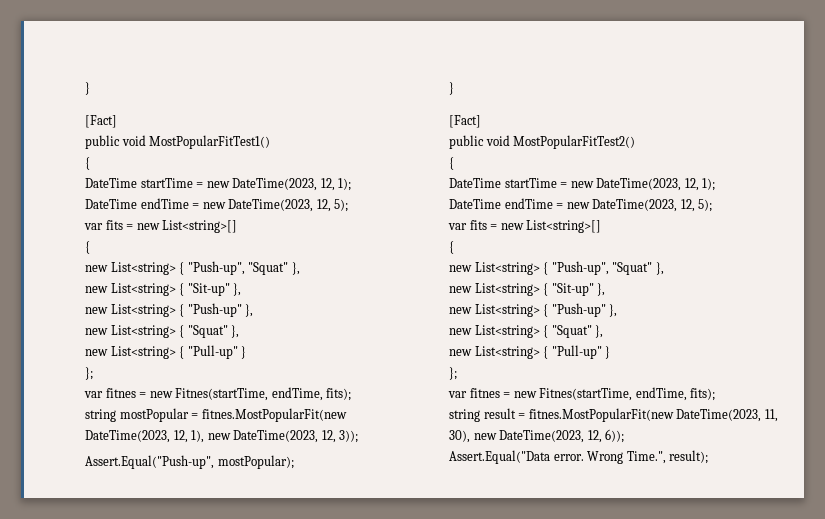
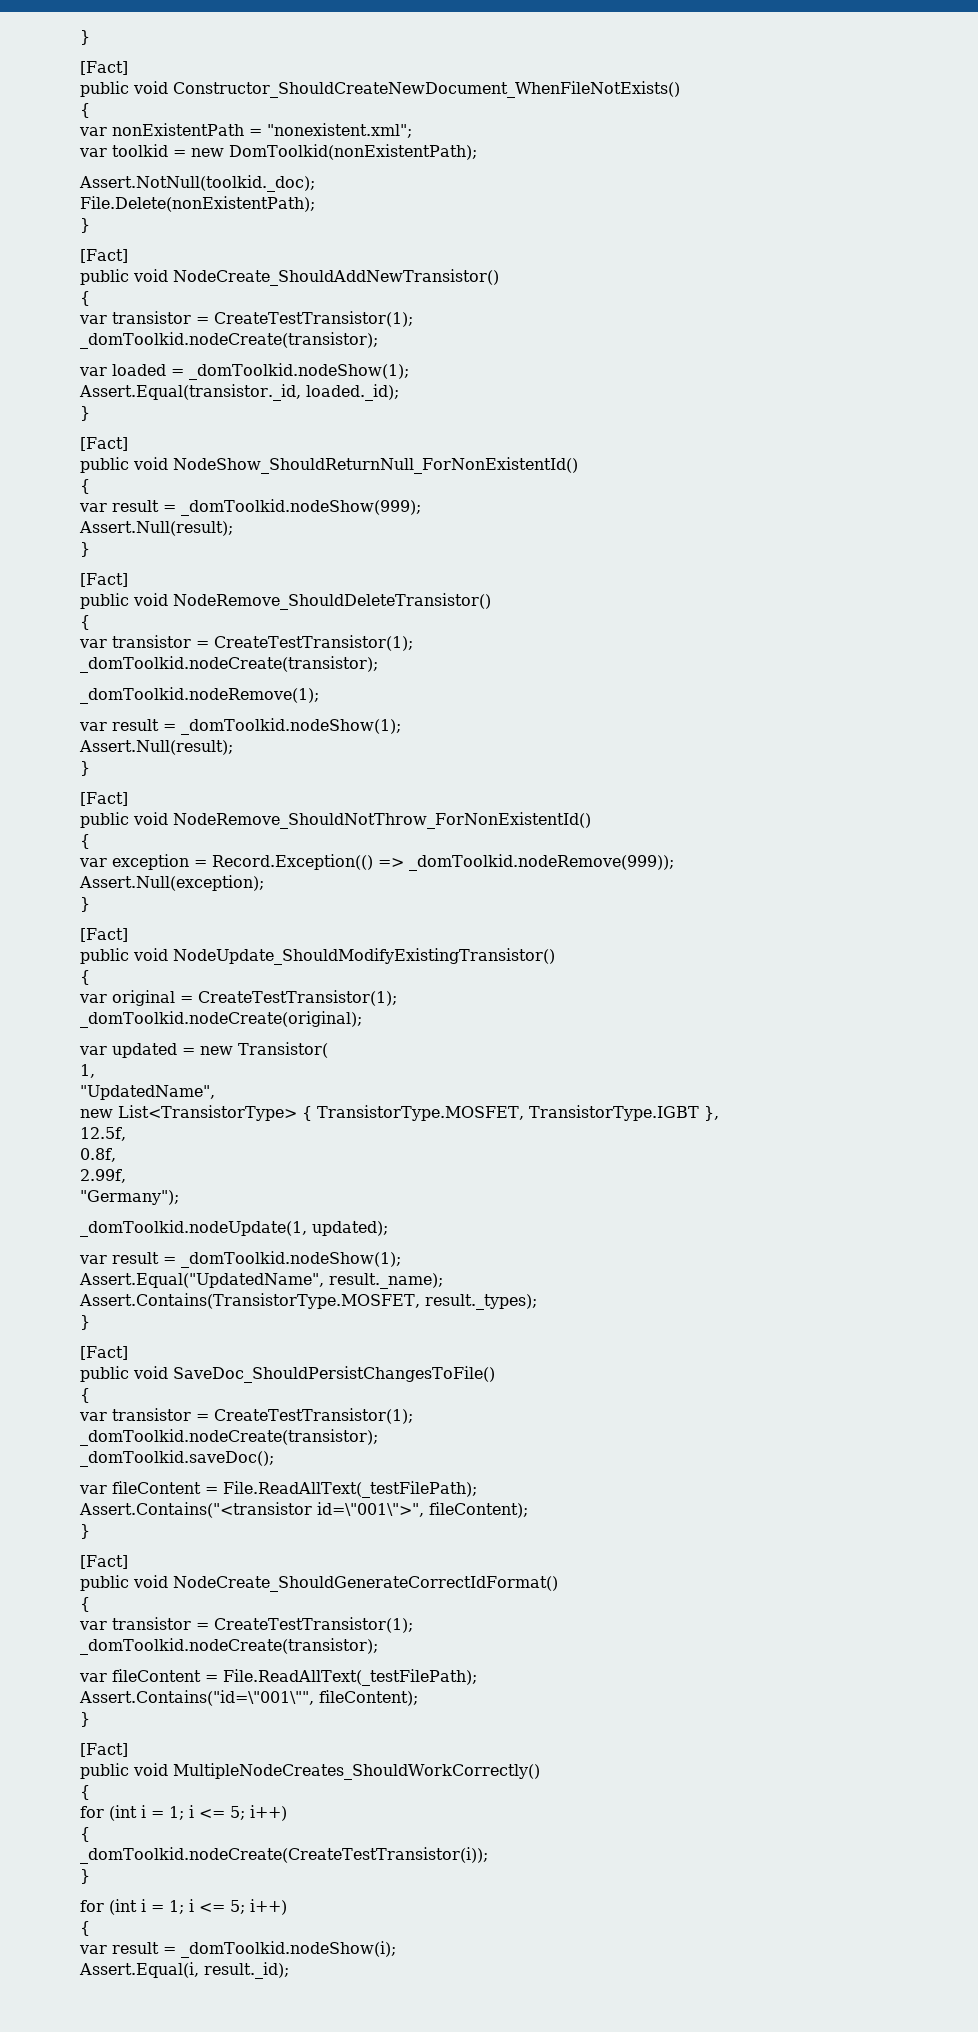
[85,82,90,95] [85,115,117,128] [85,135,271,149] [85,157,90,170] [85,178,352,191] [85,198,349,212] [84,220,238,233] [85,241,90,254] [85,261,300,275] [85,283,242,296] [85,303,254,317] [85,325,240,338] [85,345,247,359] [85,367,93,380] [84,387,352,401] [85,408,347,422] [85,430,359,443] [85,455,294,469] [449,82,454,95] [449,115,481,128] [449,135,636,149] [449,157,454,170] [449,178,716,191] [449,198,713,212] [448,220,602,233] [449,241,454,254] [449,261,664,275] [449,283,606,296] [449,303,618,317] [449,325,604,338] [449,345,611,359] [449,367,457,380] [448,387,716,401] [449,408,778,422] [449,429,625,443] [449,450,709,464] } // [Fact] // public void MostPopularFitTest1() // { // DateTime startTime = new DateTime(2023, 12, 1); // DateTime endTime = new DateTime(2023, 12, 5); // var fits = new List<string>[] // { // new List<string> { "Push-up", "Squat" }, // new List<string> { "Sit-up" }, // new List<string> { "Push-up" }, // new List<string> { "Squat" }, // new List<string> { "Pull-up" } // }; // var fitnes = new Fitnes(startTime, endTime, fits); // string mostPopular = fitnes.MostPopularFit(new DateTime(2023, 12, 1), new DateTime(2023, 12, 3)); // Assert.Equal("Push-up", mostPopular); // } // [Fact] // public void MostPopularFitTest2() // { // DateTime startTime = new DateTime(2023, 12, 1); // DateTime endTime = new DateTime(2023, 12, 5); // var fits = new List<string>[] // { // new List<string> { "Push-up", "Squat" }, // new List<string> { "Sit-up" }, // new List<string> { "Push-up" }, // new List<string> { "Squat" }, // new List<string> { "Pull-up" } // }; // var fitnes = new Fitnes(startTime, endTime, fits); // string result = fitnes.MostPopularFit(new DateTime(2023, 11, 30), new DateTime(2023, 12, 6)); // Assert.Equal("Data error. Wrong Time.", result); -> [80,30,90,45] [80,61,128,75] [80,81,680,98] [80,103,90,118] [79,123,412,138] [79,144,477,160] [79,175,315,192] [80,196,315,212] [80,218,90,233] [80,249,128,263] [80,269,499,286] [80,291,90,306] [79,311,413,327] [80,332,378,349] [79,363,409,380] [79,384,399,401] [80,406,90,421] [80,437,128,451] [80,457,578,474] [80,479,90,494] [79,499,421,516] [79,521,233,536] [80,542,90,557] [80,573,128,587] [80,593,491,610] [80,615,90,630] [79,635,413,651] [80,656,378,673] [80,687,319,704] [79,718,401,735] [79,740,233,755] [80,761,90,776] [80,792,128,806] [80,812,591,829] [80,834,90,849] [79,854,674,871] [79,875,264,891] [80,897,90,912] [80,928,128,942] [80,948,555,965] [80,970,90,985] [79,990,397,1006] [80,1011,362,1028] [79,1042,328,1058] [80,1064,95,1078] [80,1085,215,1100] [80,1105,719,1121] [80,1127,126,1141] [80,1148,116,1162] [80,1169,126,1183] [80,1190,179,1205] [80,1220,388,1237] [79,1251,401,1268] [79,1273,443,1289] [79,1293,537,1310] [80,1315,90,1330] [80,1346,128,1360] [80,1366,495,1383] [80,1388,90,1403] [79,1408,413,1424] [80,1429,378,1446] [80,1450,274,1467] [79,1481,477,1498] [79,1502,528,1518] [80,1524,90,1539] [80,1555,128,1569] [80,1575,558,1592] [80,1597,90,1612] [79,1617,413,1633] [80,1638,378,1655] [79,1669,477,1686] [79,1690,418,1706] [80,1712,90,1727] [80,1743,128,1757] [80,1763,540,1780] [80,1785,90,1800] [80,1805,287,1821] [80,1827,90,1842] [80,1847,488,1864] [80,1869,90,1884] [80,1899,287,1915] [80,1921,90,1936] [79,1941,396,1958] [79,1962,289,1979] } // [Fact] // public void Constructor_ShouldCreateNewDocument_WhenFileNotExists() // { // var nonExistentPath = "nonexistent.xml"; // var toolkid = new DomToolkid(nonExistentPath); // Assert.NotNull(toolkid._doc); // File.Delete(nonExistentPath); // } // [Fact] // public void NodeCreate_ShouldAddNewTransistor() // { // var transistor = CreateTestTransistor(1); // _domToolkid.nodeCreate(transistor); // var loaded = _domToolkid.nodeShow(1); // Assert.Equal(transistor._id, loaded._id); // } // [Fact] // public void NodeShow_ShouldReturnNull_ForNonExistentId() // { // var result = _domToolkid.nodeShow(999); // Assert.Null(result); // } // [Fact] // public void NodeRemove_ShouldDeleteTransistor() // { // var transistor = CreateTestTransistor(1); // _domToolkid.nodeCreate(transistor); // _domToolkid.nodeRemove(1); // var result = _domToolkid.nodeShow(1); // Assert.Null(result); // } // [Fact] // public void NodeRemove_ShouldNotThrow_ForNonExistentId() // { // var exception = Record.Exception(() => _domToolkid.nodeRemove(999)); // Assert.Null(exception); // } // [Fact] // public void NodeUpdate_ShouldModifyExistingTransistor() // { // var original = CreateTestTransistor(1); // _domToolkid.nodeCreate(original); // var updated = new Transistor( // 1, // "UpdatedName", // new List<TransistorType> { TransistorType.MOSFET, TransistorType.IGBT }, // 12.5f, // 0.8f, // 2.99f, // "Germany"); // _domToolkid.nodeUpdate(1, updated); // var result = _domToolkid.nodeShow(1); // Assert.Equal("UpdatedName", result._name); // Assert.Contains(TransistorType.MOSFET, result._types); // } // [Fact] // public void SaveDoc_ShouldPersistChangesToFile() // { // var transistor = CreateTestTransistor(1); // _domToolkid.nodeCreate(transistor); // _domToolkid.saveDoc(); // var fileContent = File.ReadAllText(_testFilePath); // Assert.Contains("<transistor id=\"001\">", fileContent); // } // [Fact] // public void NodeCreate_ShouldGenerateCorrectIdFormat() // { // var transistor = CreateTestTransistor(1); // _domToolkid.nodeCreate(transistor); // var fileContent = File.ReadAllText(_testFilePath); // Assert.Contains("id=\"001\"", fileContent); // } // [Fact] // public void MultipleNodeCreates_ShouldWorkCorrectly() // { // for (int i = 1; i <= 5; i++) // { // _domToolkid.nodeCreate(CreateTestTransistor(i)); // } // for (int i = 1; i <= 5; i++) // { // var result = _domToolkid.nodeShow(i); // Assert.Equal(i, result._id);

